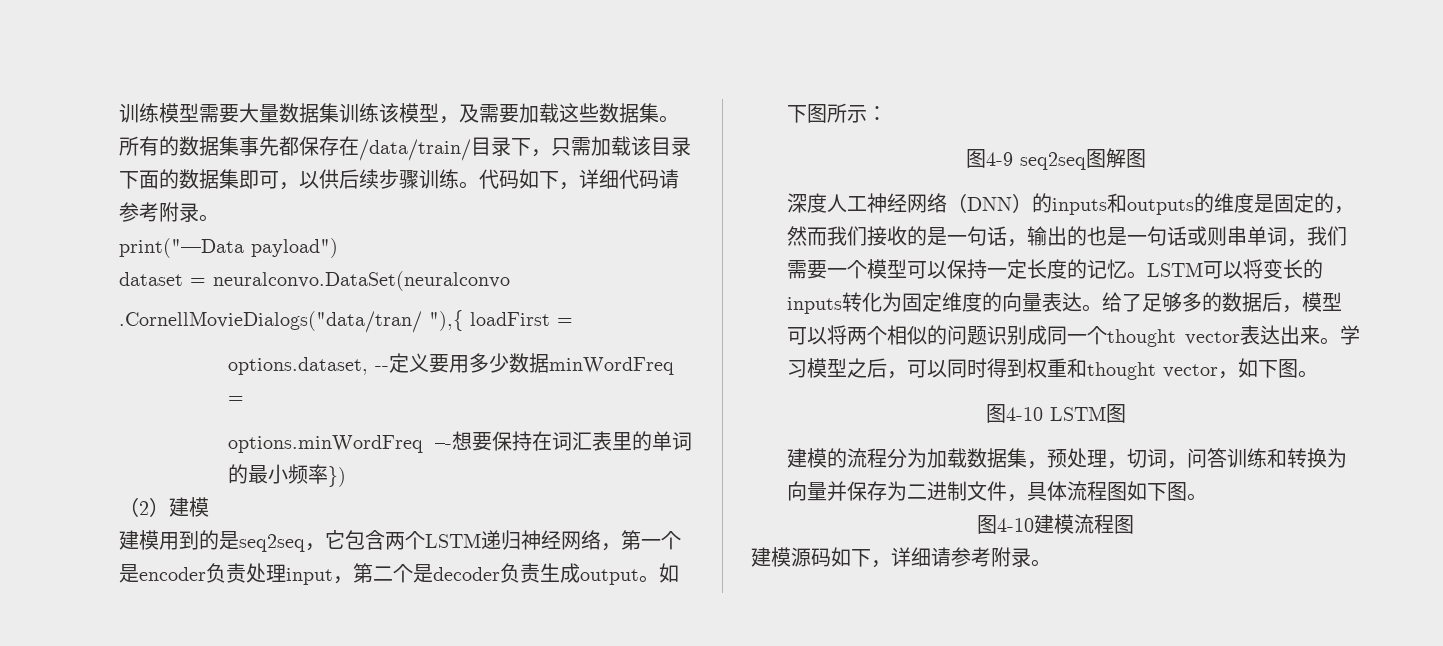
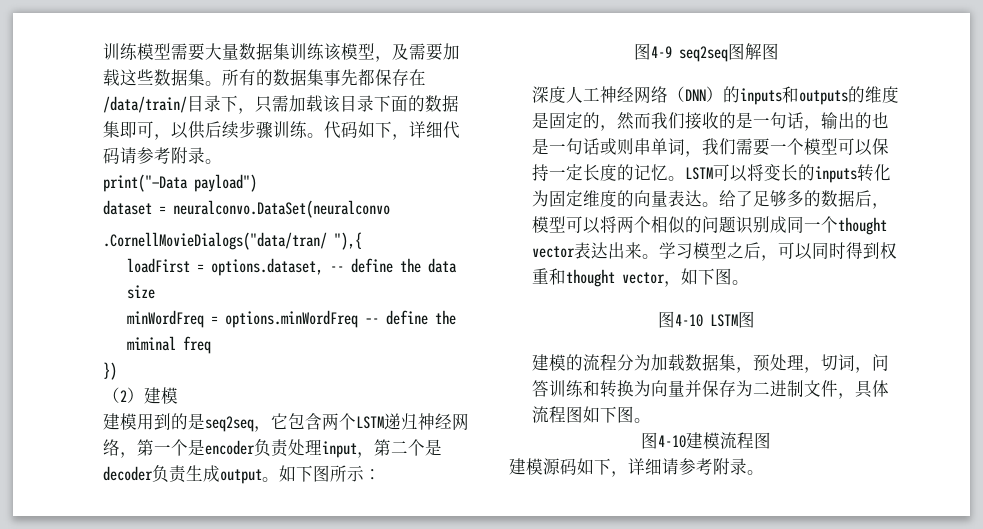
(464, 320) none -> (363, 241) //
(574, 322) // -> (204, 268) none
[388,353,549,373] 定义要用多少数据 -> [350,258,457,273] [126,285,155,299] define the data size //
(244, 400) // -> (218, 320) none
[452,431,692,451] [227,464,328,484] 想要保持在词汇表里的单词的最小频率 -> [385,310,456,325] [126,336,211,354] define the miminal freq //

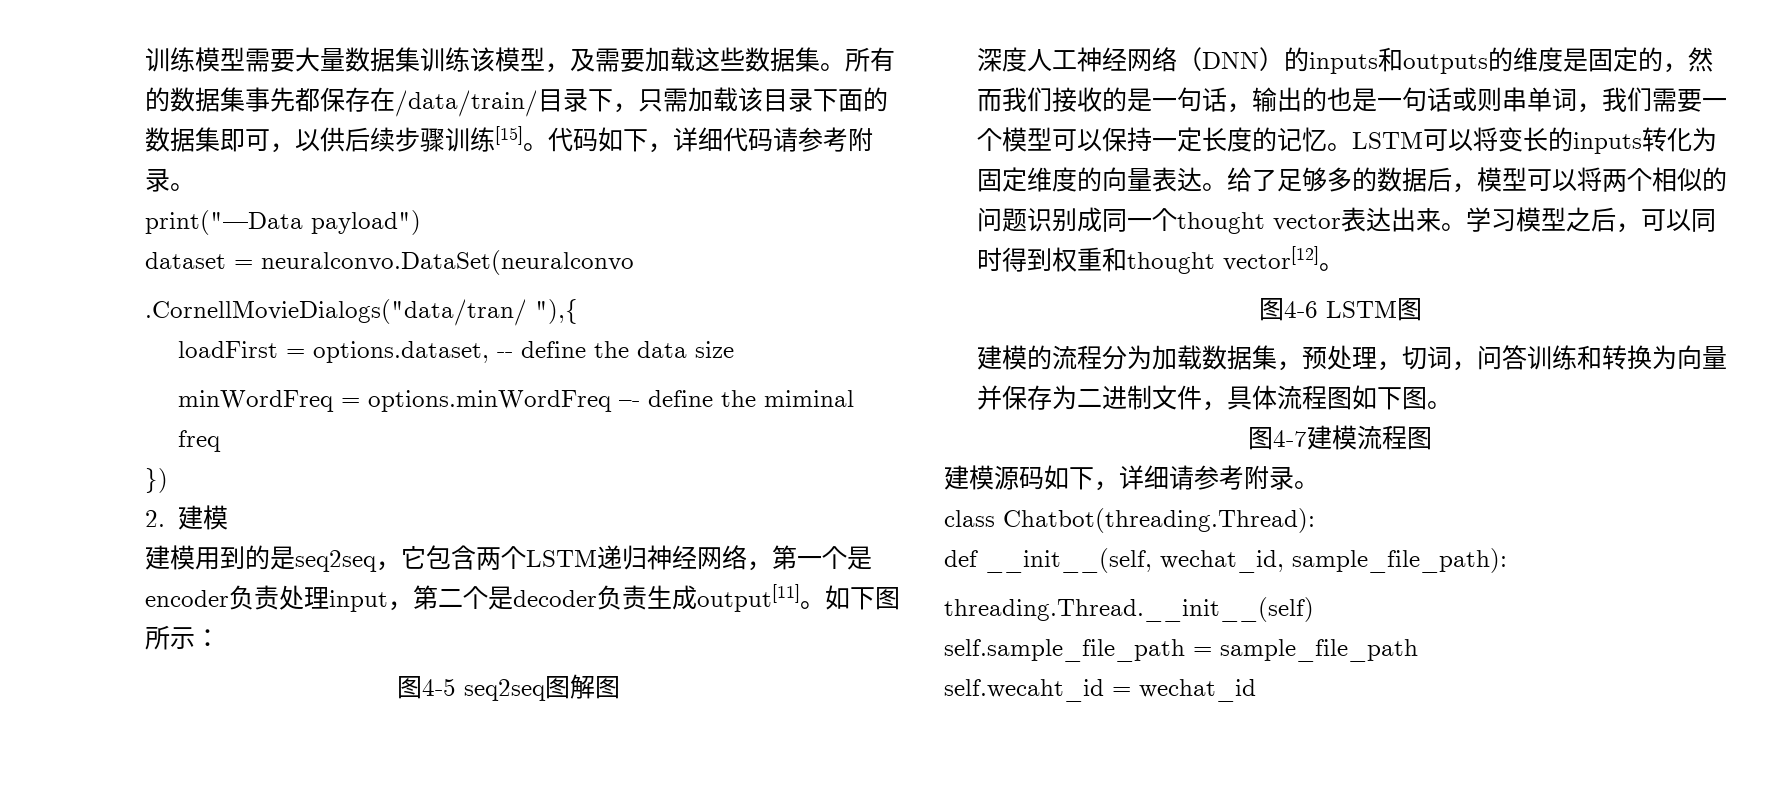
(309, 129) none -> [495,126,524,145] [15]
[103,387,145,403] （2） -> [145,510,166,527] 2.
[220,469,263,484] output -> [697,584,801,612] output[11]
[650,46,672,58] 4-9 -> [421,678,456,696] 4-5
[622,268,750,287] [657,311,703,328] vector，如下图。 // 图4-10 -> [1223,246,1345,271] [1258,298,1318,321] vector[12]。 // 图4-6
[658,435,686,448] 4-10 -> [1273,430,1307,447] 4-7
(764, 472) none -> [944,508,1315,533] [944,548,1507,573] [944,597,1314,622] [944,639,1418,662] [944,679,1256,702] // class Chatbot(threading.Thread): // def __init__(self, wechat_id, sample_file_path): // threading.Thread.__init__(self) // self.sample_file_path = sample_file_path // self.wecaht_id = wechat_id

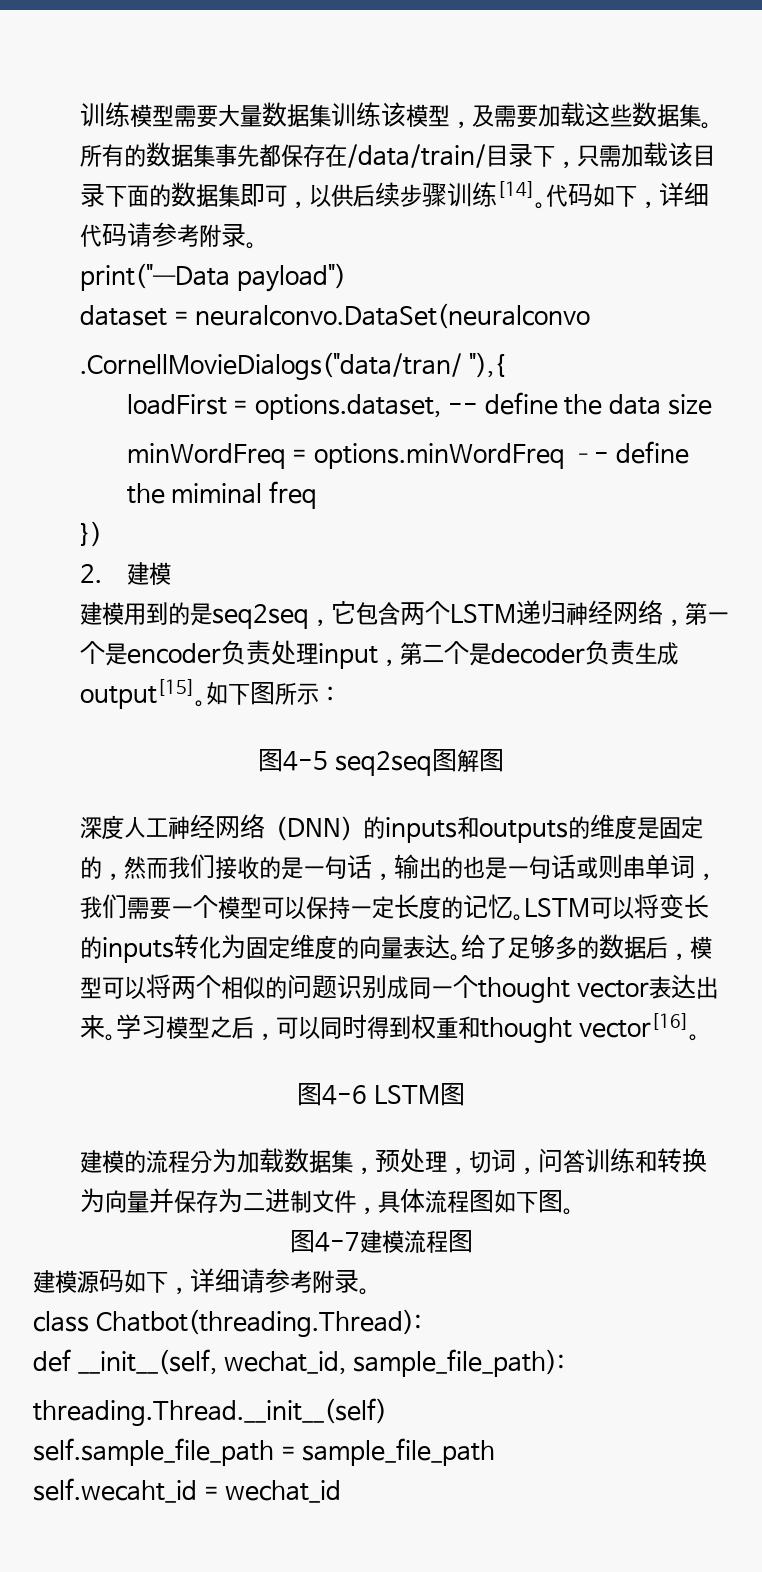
[495,126,524,145] [15] -> [496,181,535,198] [14]
[697,584,801,612] output[11] -> [79,679,195,709] output[15]
[1223,246,1320,270] vector[12] -> [578,1013,689,1038] vector[16]

